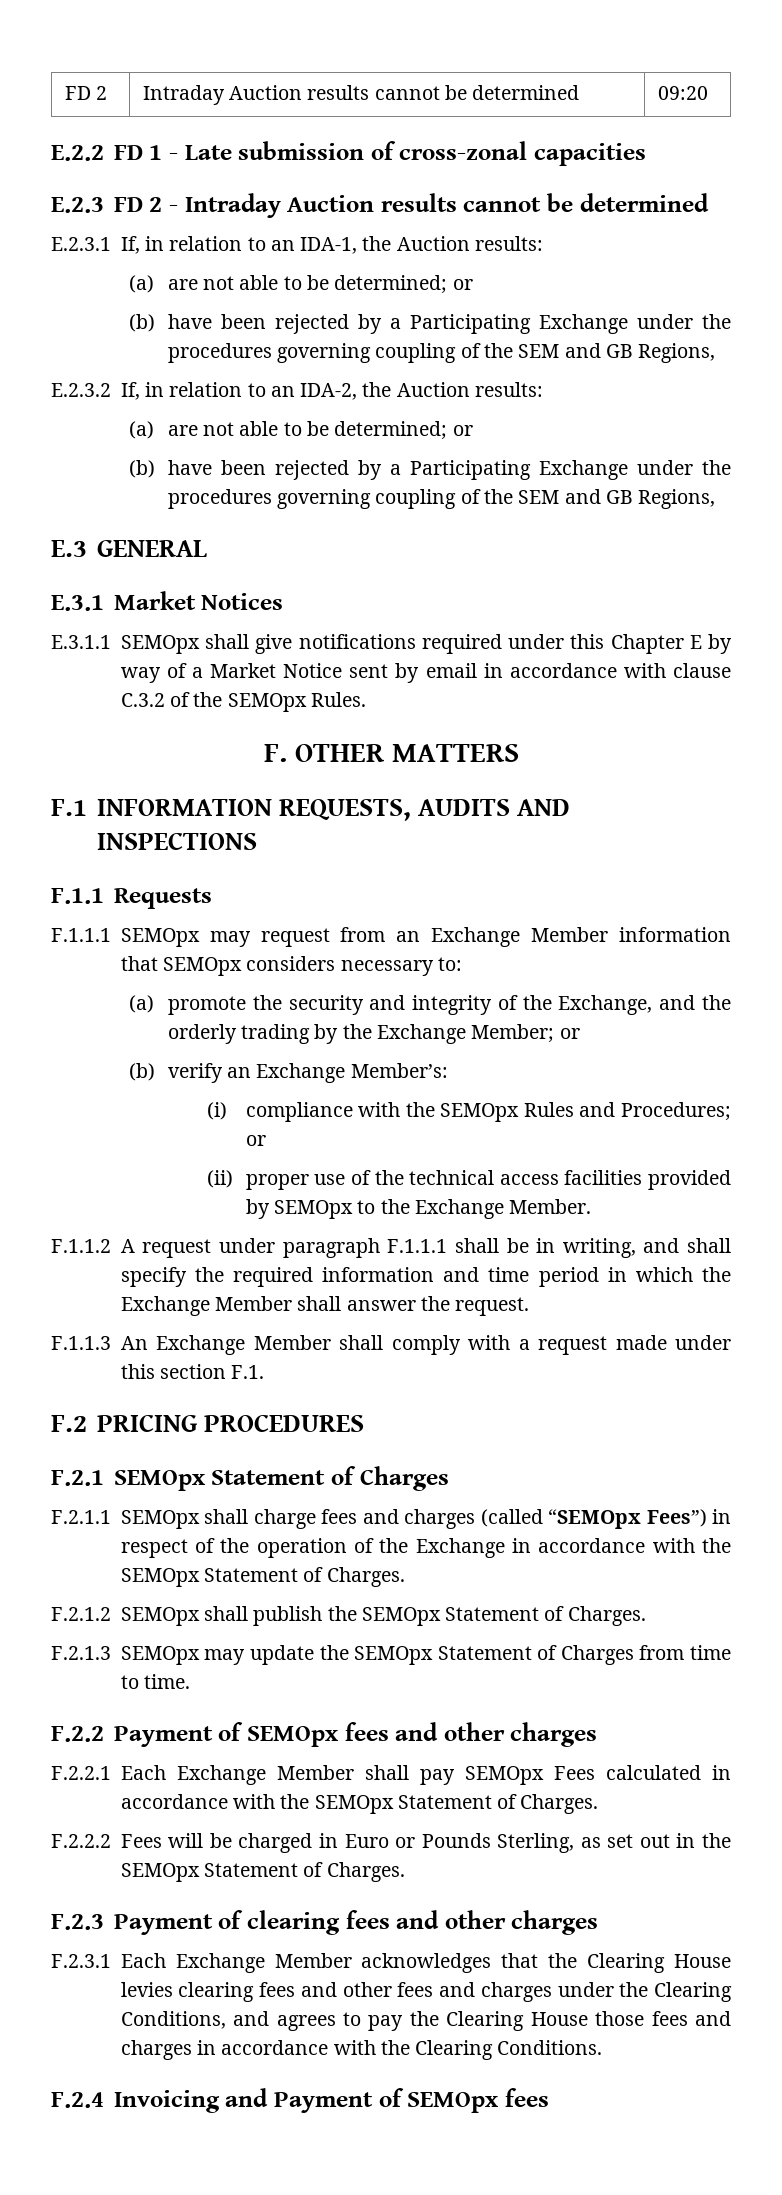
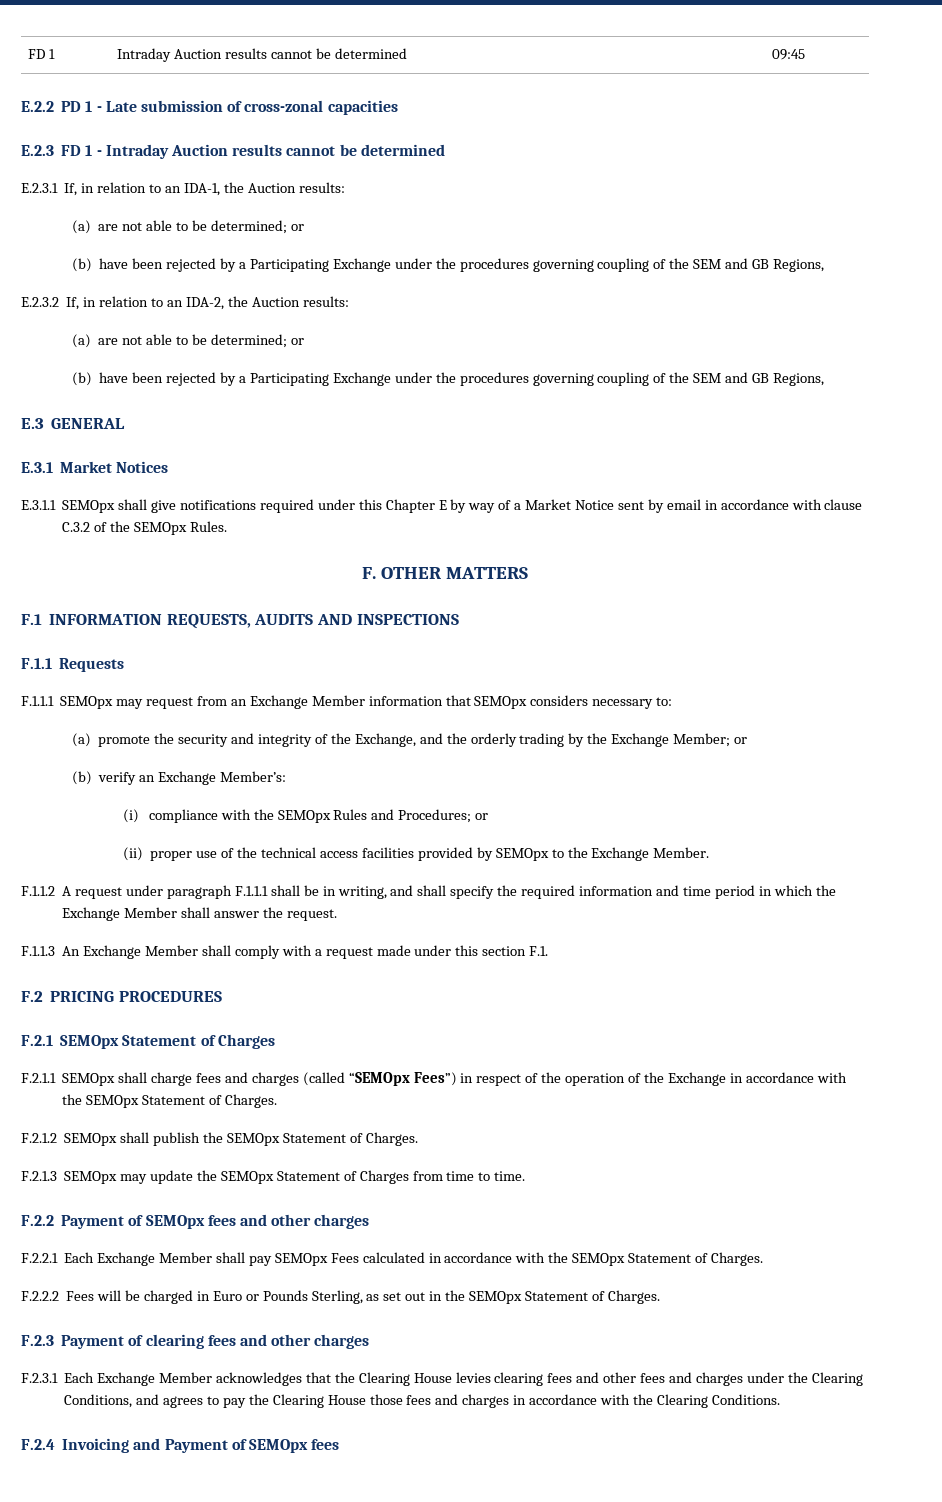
[64,86,108,100] FD 2 -> [28,49,56,59] FD 1
[657,86,708,100] 09:20 -> [772,49,806,60] 09:45
[113,145,143,160] FD -> [61,101,82,112] PD
[149,197,163,212] 2 -> [85,145,93,156] 1

